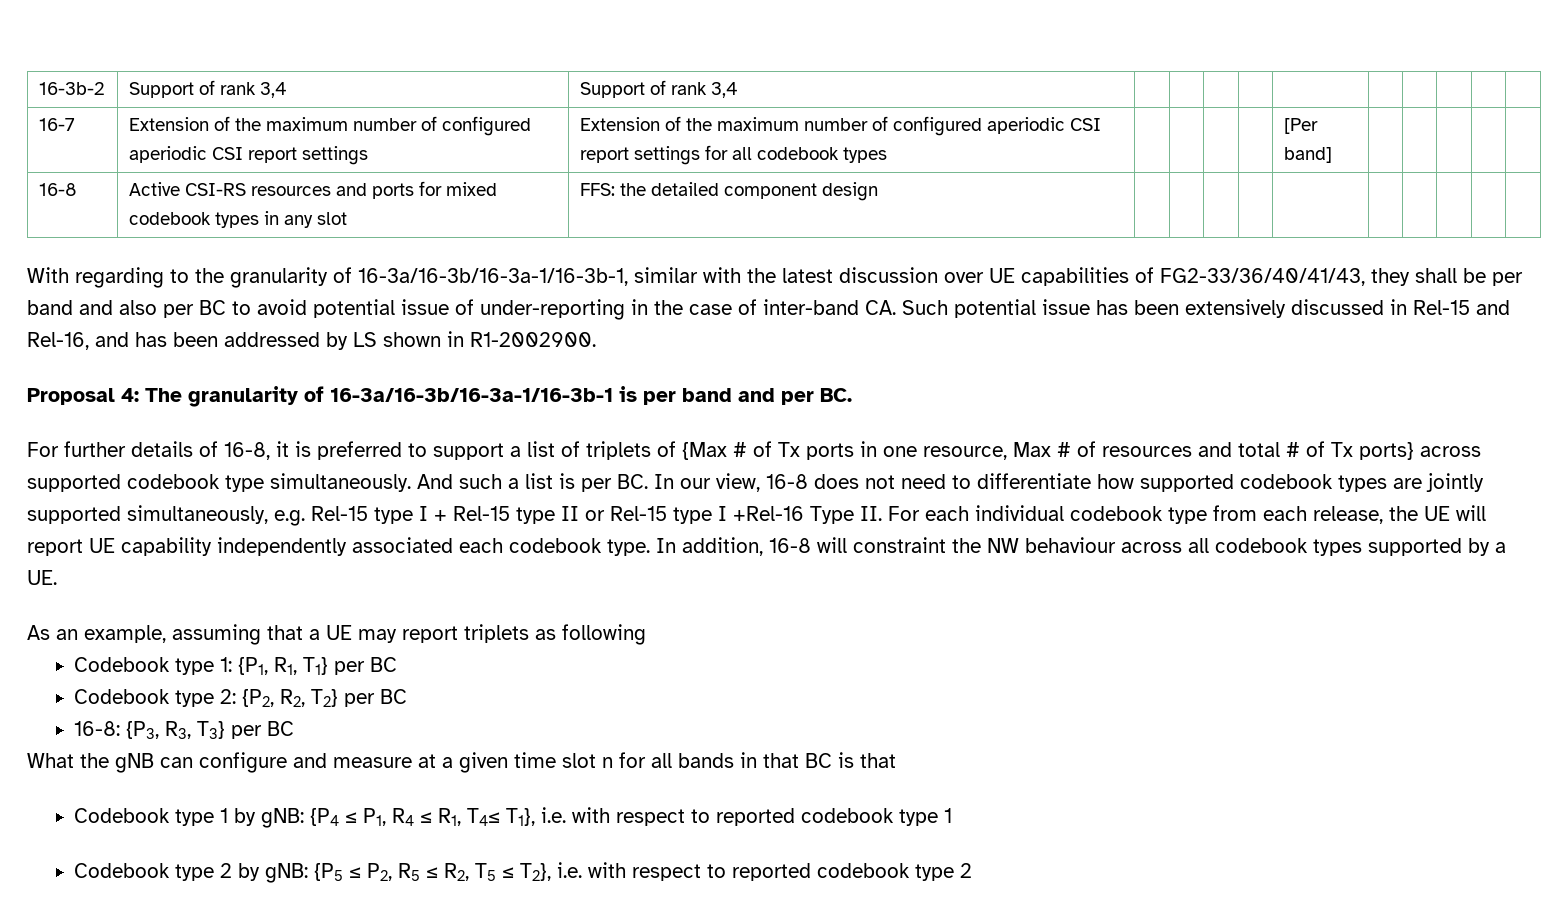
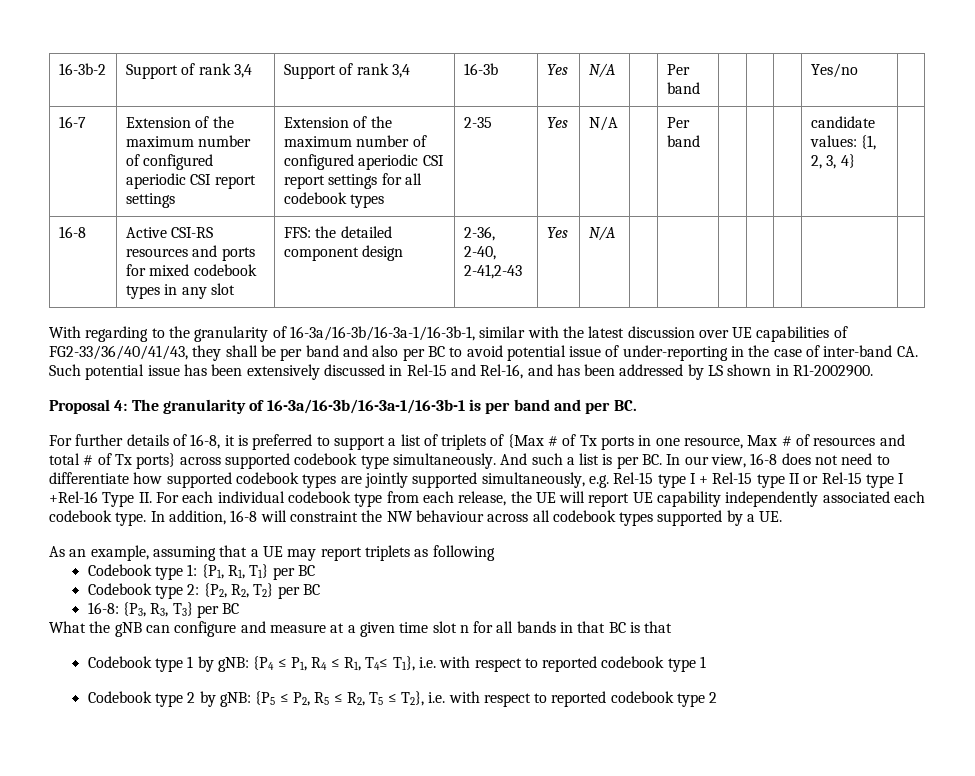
(739, 90) | | | | | | | | -> [463,63,498,75] [546,64,568,75] [588,63,615,78] [666,64,690,75] [666,82,700,94] [810,63,858,78] 16-3b | Yes | N/A | | Per band | | | | Yes/no
[1284,118,1319,134] [1284,147,1333,163] | | | | [Per band] | | | | -> [463,117,492,128] [546,117,568,128] [588,116,618,131] [666,117,690,128] [666,135,700,147] [810,116,875,128] [809,135,877,150] [810,154,855,169] 2-35 | Yes | N/A | | Per band | | | | candidate values: {1, 2, 3, 4}
(879, 191) | | -> [463,226,495,241] [463,246,496,260] [463,264,522,279] [546,227,568,238] [588,226,615,241] 2-36, 2-40, 2-41,2-43 | Yes | N/A

